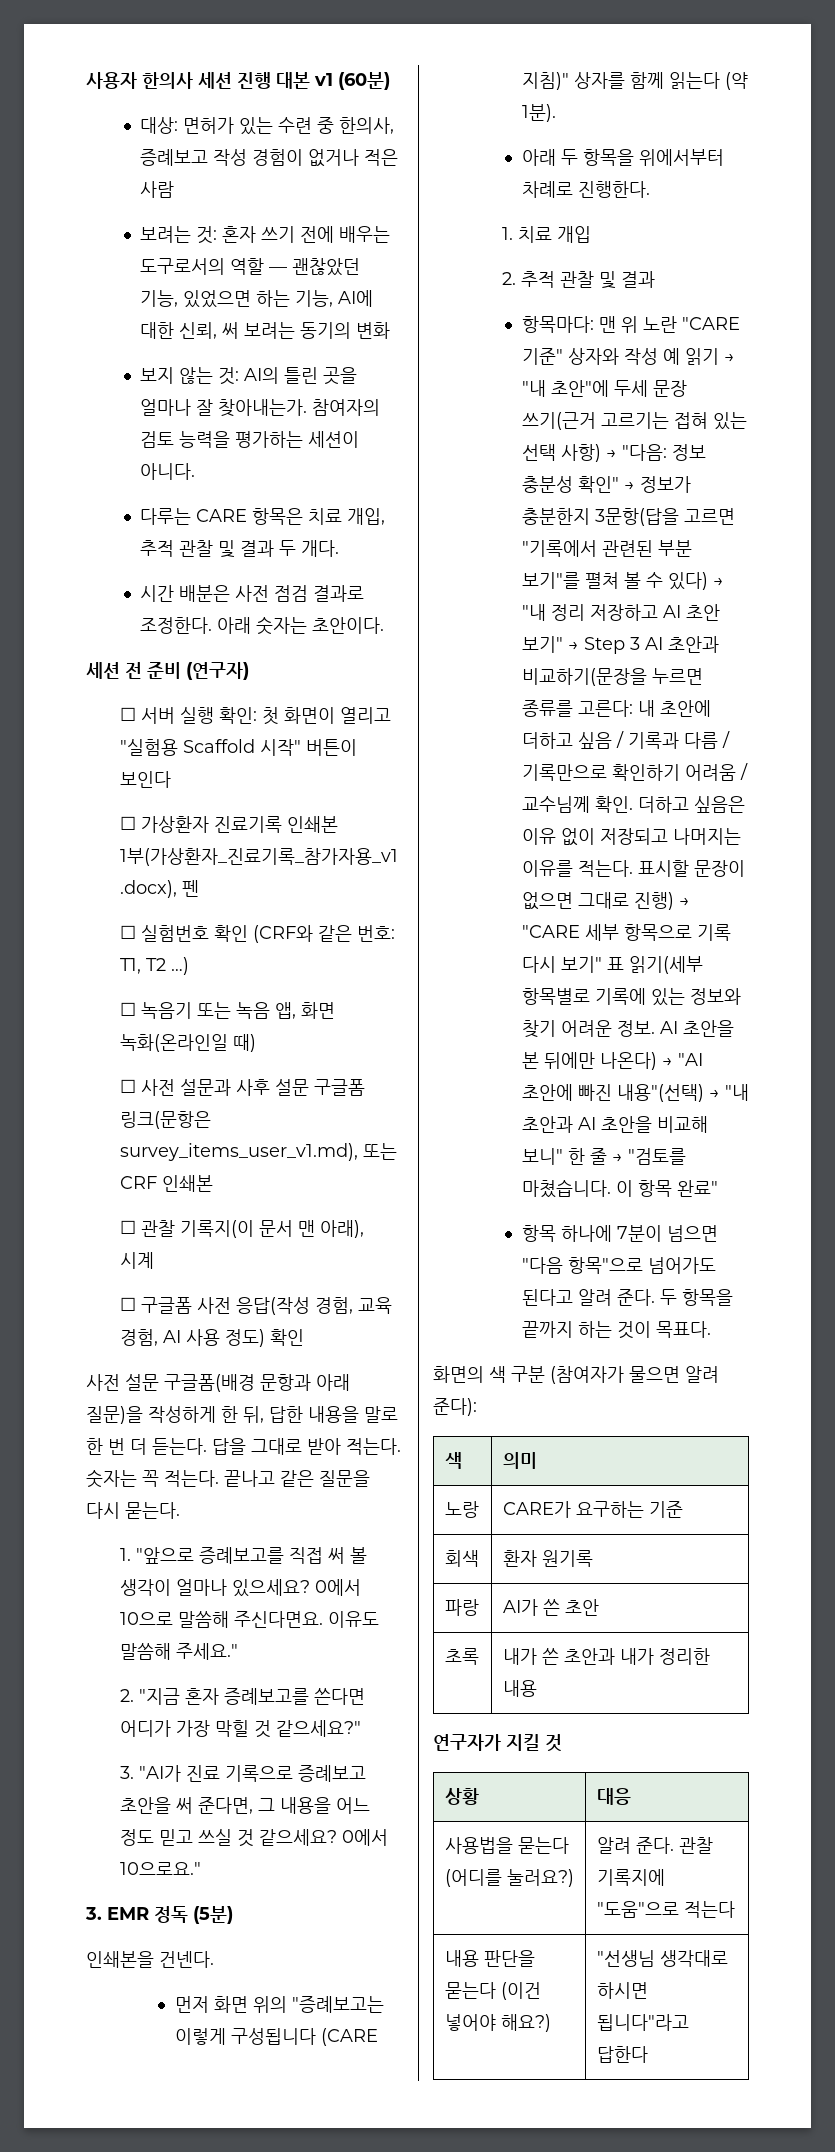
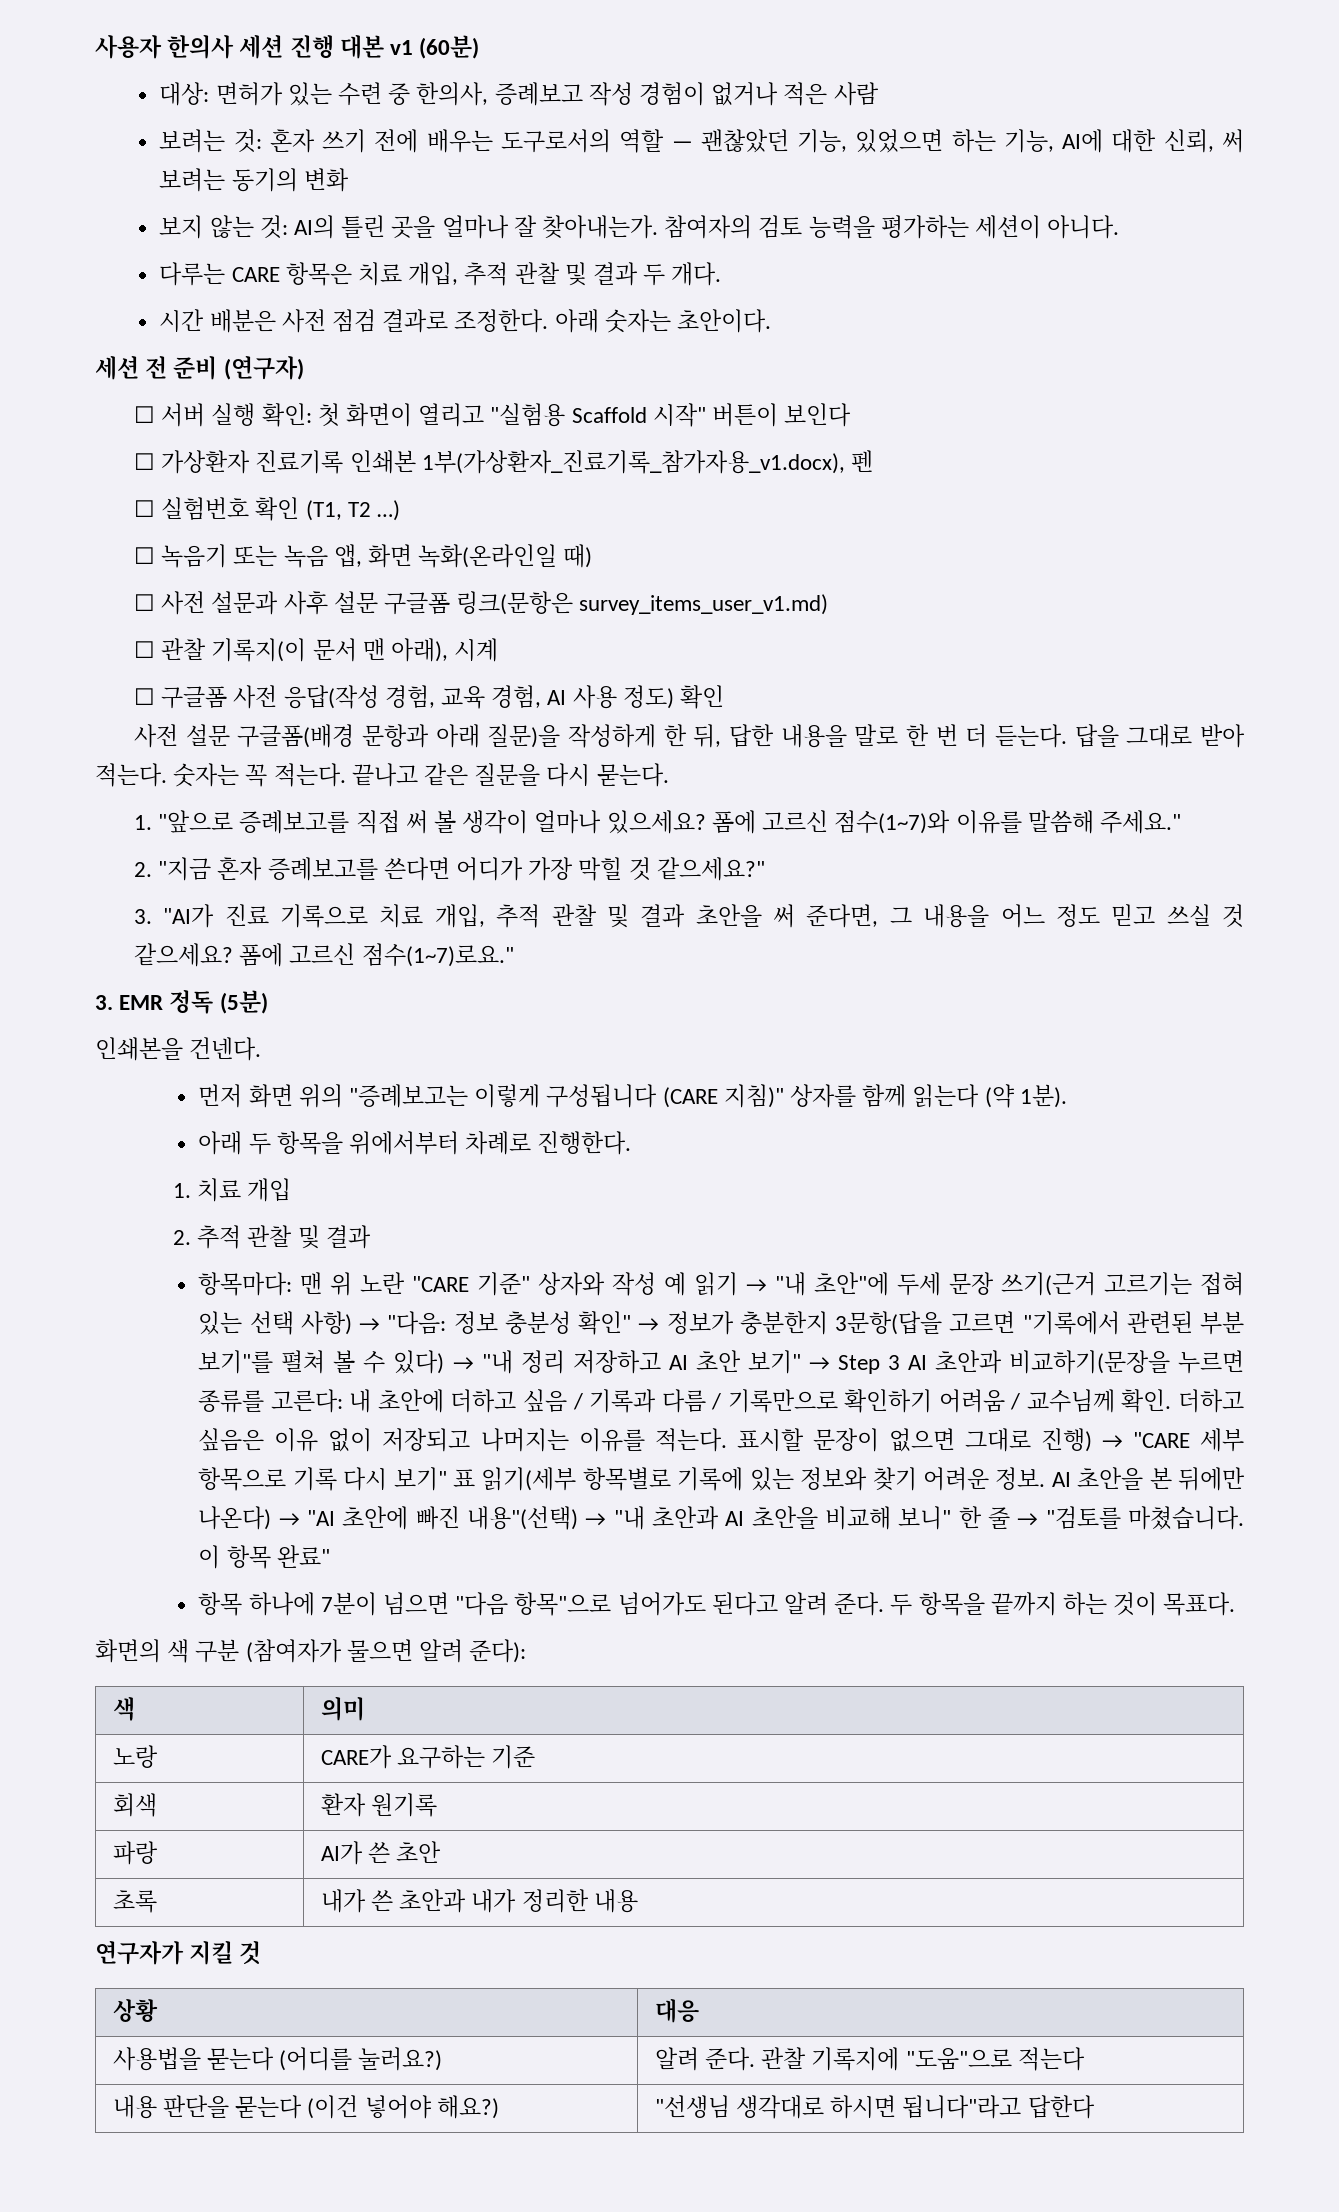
[253,925,396,943] [120,958,142,974] (CRF와 같은 번호: T1, -> [305,500,342,521] (T1,
[120,1143,398,1161] [120,1175,214,1192] survey_items_user_v1.md), 또는 CRF 인쇄본 -> [579,594,829,615] survey_items_user_v1.md)
[315,1579,362,1596] [120,1611,380,1628] 0에서 10으로 말씀해 주신다면요. 이유도 -> [711,810,1022,834] 폼에 고르신 점수(1~7)와 이유를
[298,1765,367,1782] 증례보고 -> [379,904,686,928] 치료 개입, 추적 관찰 및 결과
[342,1829,389,1846] [120,1862,202,1875] 0에서 10으로요." -> [239,943,514,967] 폼에 고르신 점수(1~7)로요."

